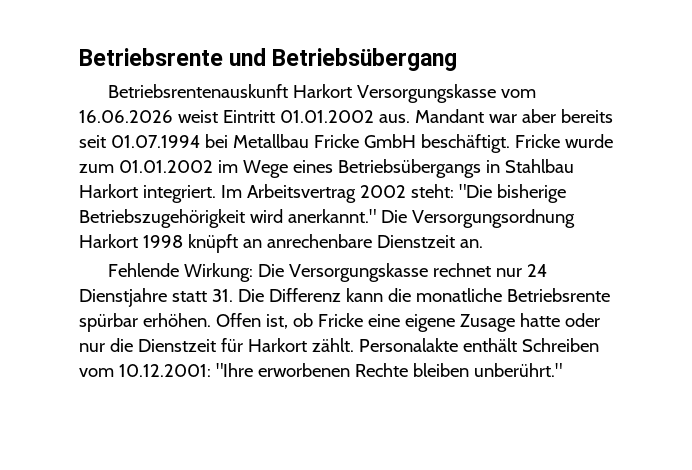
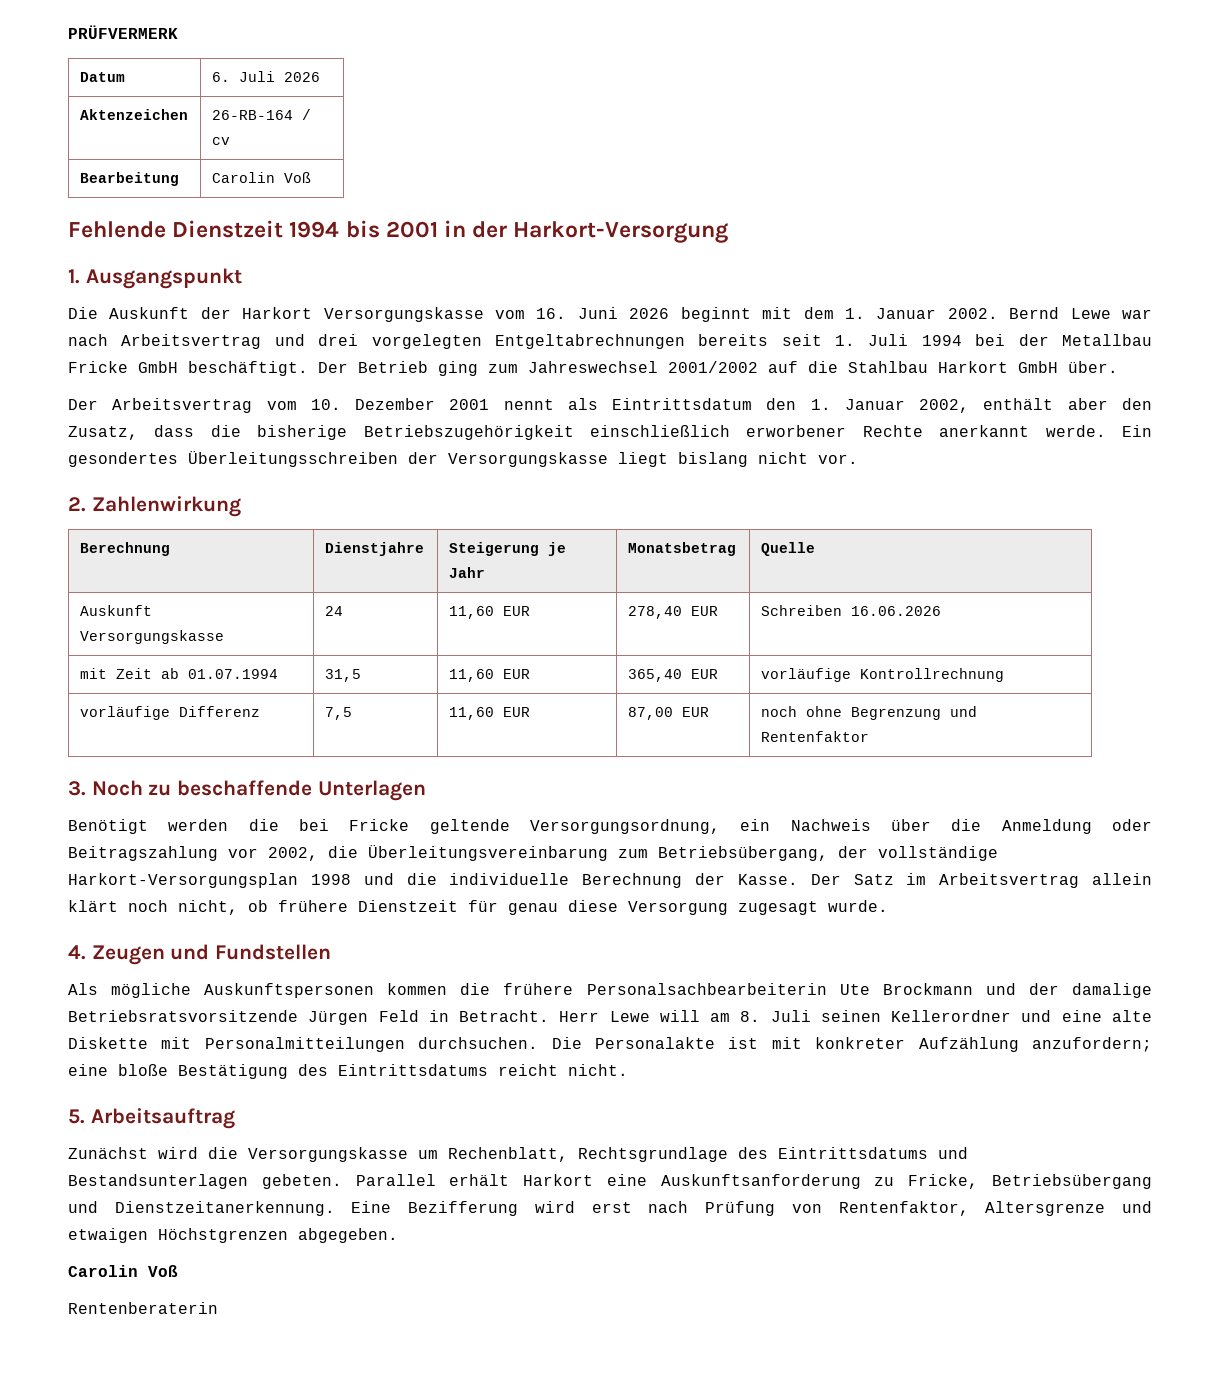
[79,48,458,71] [108,84,537,103] [79,109,613,123] [79,134,613,153] [79,159,574,178] [79,184,566,203] [79,209,575,228] [79,234,483,253] [108,263,548,282] [79,288,610,307] [79,313,600,332] [79,338,599,352] [79,363,562,377] Betriebsrente und Betriebsübergang // Betriebsrentenauskunft Harkort Versorgungskasse vom 16.06.2026 weist Eintritt 01.01.2002 aus. Mandant war aber bereits seit 01.07.1994 bei Metallbau Fricke GmbH beschäftigt. Fricke wurde zum 01.01.2002 im Wege eines Betriebsübergangs in Stahlbau Harkort integriert. Im Arbeitsvertrag 2002 steht: "Die bisherige Betriebszugehörigkeit wird anerkannt." Die Versorgungsordnung Harkort 1998 knüpft an anrechenbare Dienstzeit an. // Fehlende Wirkung: Die Versorgungskasse rechnet nur 24 Dienstjahre statt 31. Die Differenz kann die monatliche Betriebsrente spürbar erhöhen. Offen ist, ob Fricke eine eigene Zusage hatte oder nur die Dienstzeit für Harkort zählt. Personalakte enthält Schreiben vom 10.12.2001: "Ihre erworbenen Rechte bleiben unberührt." -> [68,25,178,39] [79,72,125,82] [211,71,320,82] [79,109,188,120] [211,109,311,120] [211,137,230,145] [79,172,179,186] [211,172,311,183] [68,220,729,243] [68,268,242,289] [68,307,1152,322] [68,334,1152,349] [68,361,1118,376] [68,398,1152,413] [68,425,1152,440] [68,451,858,467] [68,496,241,517] [79,542,170,556] [324,542,424,556] [448,542,566,556] [448,567,485,578] [627,542,736,556] [760,542,815,556] [79,605,152,616] [79,630,224,644] [324,606,343,616] [448,606,530,619] [627,606,718,619] [760,605,941,616] [79,668,278,679] [324,669,361,682] [448,669,530,682] [627,669,718,682] [760,668,1004,682] [79,706,260,720] [324,707,352,720] [448,707,530,720] [627,707,709,720] [760,706,977,720] [760,731,869,742] [68,780,426,801] [68,819,1153,834] [68,845,998,861] [68,873,1153,888] [68,900,888,915] [68,944,332,965] [68,983,1152,998] [68,1010,1152,1025] [68,1037,1152,1052] [68,1064,628,1079] [68,1108,235,1129] [68,1147,968,1162] [68,1174,1153,1189] [68,1201,1153,1216] [68,1228,398,1243] [68,1265,178,1277] [68,1302,218,1314] PRÜFVERMERK // Datum | 6. Juli 2026 // Aktenzeichen | 26-RB-164 / cv // Bearbeitung | Carolin Voß // Fehlende Dienstzeit 1994 bis 2001 in der Harkort-Versorgung // 1. Ausgangspunkt // Die Auskunft der Harkort Versorgungskasse vom 16. Juni 2026 beginnt mit dem 1. Januar 2002. Bernd Lewe war nach Arbeitsvertrag und drei vorgelegten Entgeltabrechnungen bereits seit 1. Juli 1994 bei der Metallbau Fricke GmbH beschäftigt. Der Betrieb ging zum Jahreswechsel 2001/2002 auf die Stahlbau Harkort GmbH über. // Der Arbeitsvertrag vom 10. Dezember 2001 nennt als Eintrittsdatum den 1. Januar 2002, enthält aber den Zusatz, dass die bisherige Betriebszugehörigkeit einschließlich erworbener Rechte anerkannt werde. Ein gesondertes Überleitungsschreiben der Versorgungskasse liegt bislang nicht vor. // 2. Zahlenwirkung // Berechnung | Dienstjahre | Steigerung je Jahr | Monatsbetrag | Quelle // Auskunft Versorgungskasse | 24 | 11,60 EUR | 278,40 EUR | Schreiben 16.06.2026 // mit Zeit ab 01.07.1994 | 31,5 | 11,60 EUR | 365,40 EUR | vorläufige Kontrollrechnung // vorläufige Differenz | 7,5 | 11,60 EUR | 87,00 EUR | noch ohne Begrenzung und Rentenfaktor // 3. Noch zu beschaffende Unterlagen // Benötigt werden die bei Fricke geltende Versorgungsordnung, ein Nachweis über die Anmeldung oder Beitragszahlung vor 2002, die Überleitungsvereinbarung zum Betriebsübergang, der vollständige Harkort-Versorgungsplan 1998 und die individuelle Berechnung der Kasse. Der Satz im Arbeitsvertrag allein klärt noch nicht, ob frühere Dienstzeit für genau diese Versorgung zugesagt wurde. // 4. Zeugen und Fundstellen // Als mögliche Auskunftspersonen kommen die frühere Personalsachbearbeiterin Ute Brockmann und der damalige Betriebsratsvorsitzende Jürgen Feld in Betracht. Herr Lewe will am 8. Juli seinen Kellerordner und eine alte Diskette mit Personalmitteilungen durchsuchen. Die Personalakte ist mit konkreter Aufzählung anzufordern; eine bloße Bestätigung des Eintrittsdatums reicht nicht. // 5. Arbeitsauftrag // Zunächst wird die Versorgungskasse um Rechenblatt, Rechtsgrundlage des Eintrittsdatums und Bestandsunterlagen gebeten. Parallel erhält Harkort eine Auskunftsanforderung zu Fricke, Betriebsübergang und Dienstzeitanerkennung. Eine Bezifferung wird erst nach Prüfung von Rentenfaktor, Altersgrenze und etwaigen Höchstgrenzen abgegeben. // Carolin Voß // Rentenberaterin

